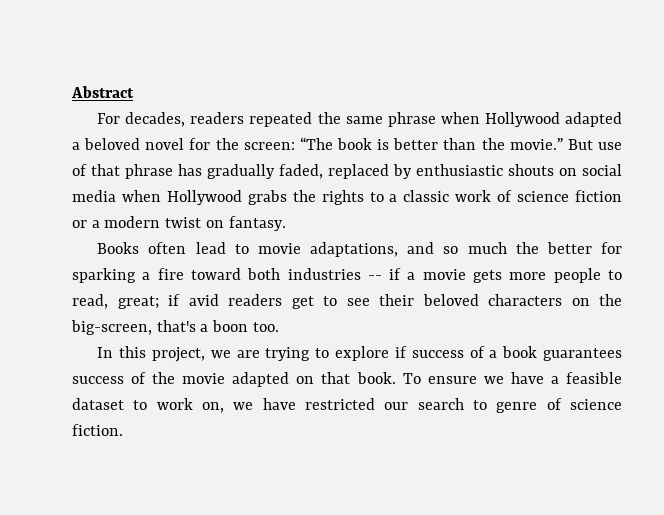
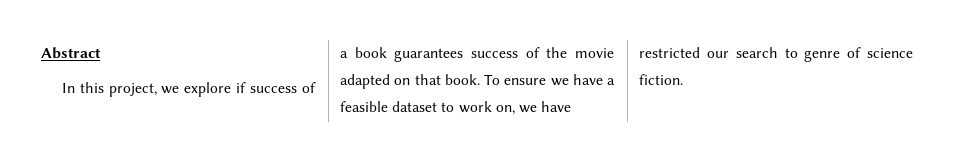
[97,112,622,127] [72,137,623,150] [72,164,622,179] [72,190,622,205] [72,216,286,231] [97,242,623,257] [72,268,623,283] [72,294,622,309] [71,320,279,335] // For decades, readers repeated the same phrase when Hollywood adapted a beloved novel for the screen: “The book is better than the movie.” But use of that phrase has gradually faded, replaced by enthusiastic shouts on social media when Hollywood grabs the rights to a classic work of science fiction or a modern twist on fantasy. // Books often lead to movie adaptations, and so much the better for sparking a fire toward both industries -- if a movie gets more people to read, great; if avid readers get to see their beloved characters on the big-screen, that's a boon too. -> (101, 53) none
[236,347,330,361] are trying to -> (180, 90) none

